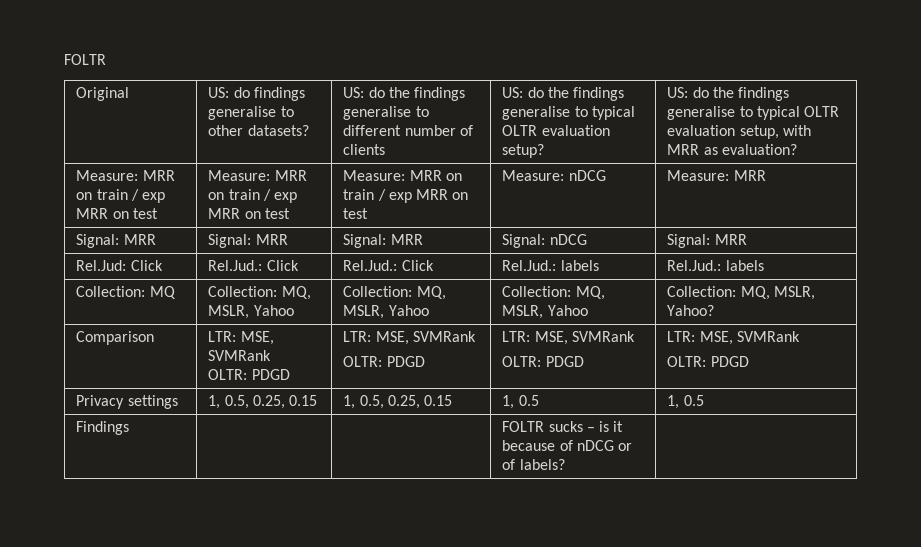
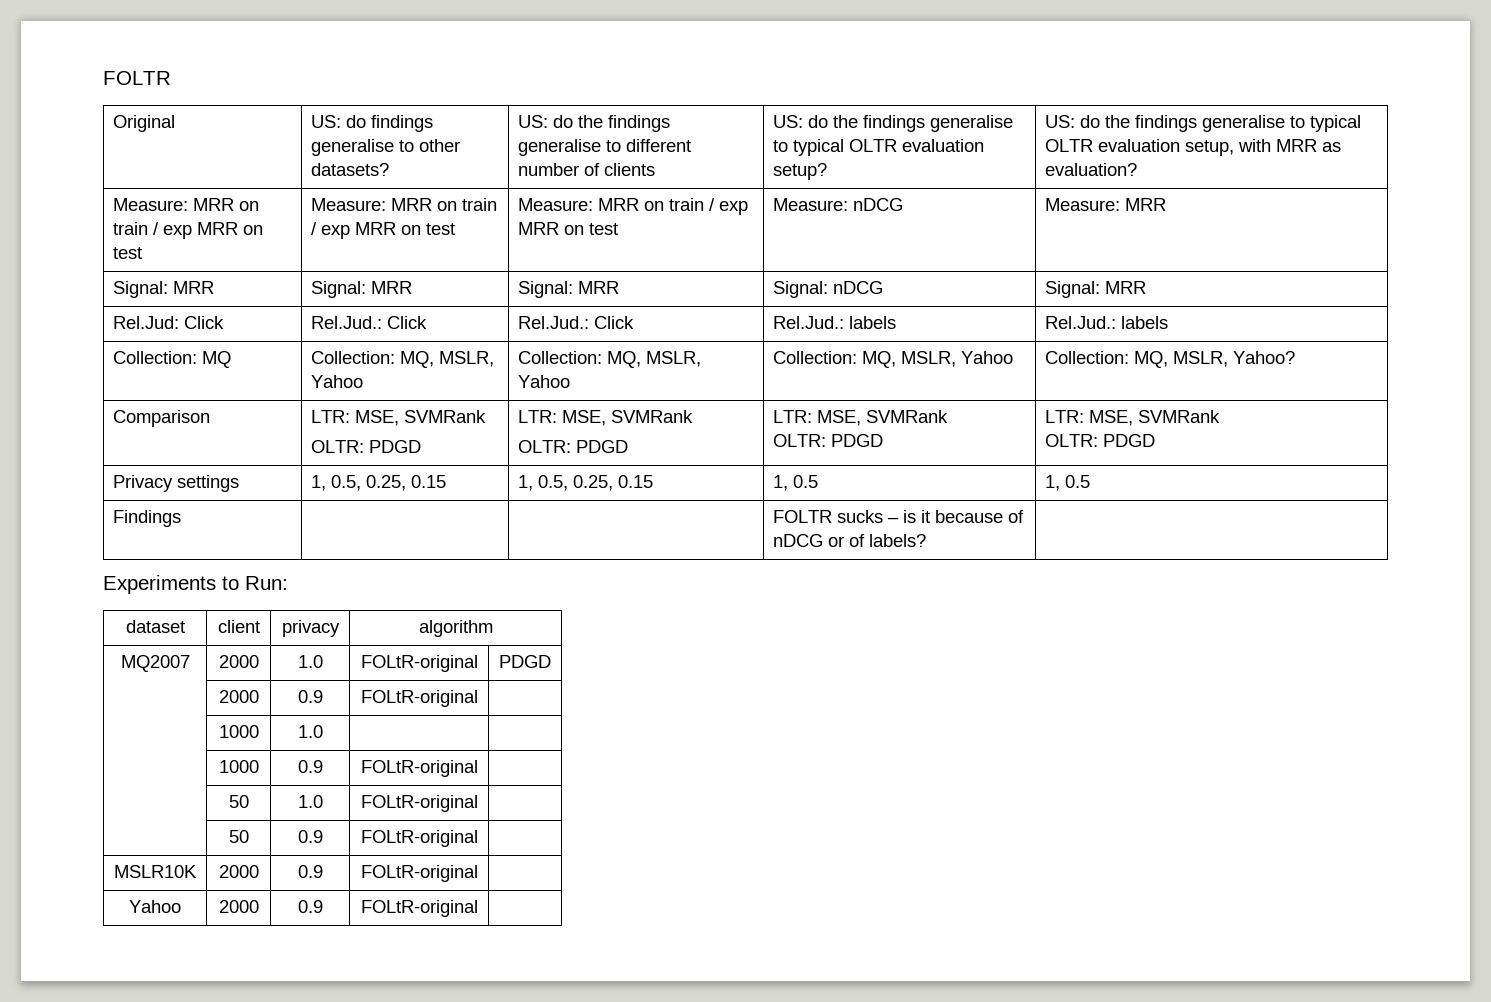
(565, 464) none -> [103,575,288,594] [125,620,185,633] [217,620,260,633] [281,620,340,637] [418,620,493,637] [120,655,190,672] [218,655,259,668] [297,655,323,668] [360,655,478,672] [499,655,551,668] [218,690,259,703] [297,690,323,703] [360,690,478,707] [218,725,259,738] [297,725,323,738] [218,760,259,773] [297,760,323,773] [360,760,478,777] [228,795,249,808] [297,795,323,808] [360,795,478,812] [228,830,249,843] [297,830,323,843] [360,830,478,847] [114,865,197,878] [218,865,259,878] [297,865,323,878] [360,865,478,882] [129,900,181,913] [218,900,259,913] [297,900,323,913] [360,900,478,917] // Experiments to Run: // dataset | client | privacy | algorithm // MQ2007 | 2000 | 1.0 | FOLtR-original | PDGD // | 2000 | 0.9 | FOLtR-original | // | 1000 | 1.0 | | // | 1000 | 0.9 | FOLtR-original | // | 50 | 1.0 | FOLtR-original | // | 50 | 0.9 | FOLtR-original | // MSLR10K | 2000 | 0.9 | FOLtR-original | // Yahoo | 2000 | 0.9 | FOLtR-original |

